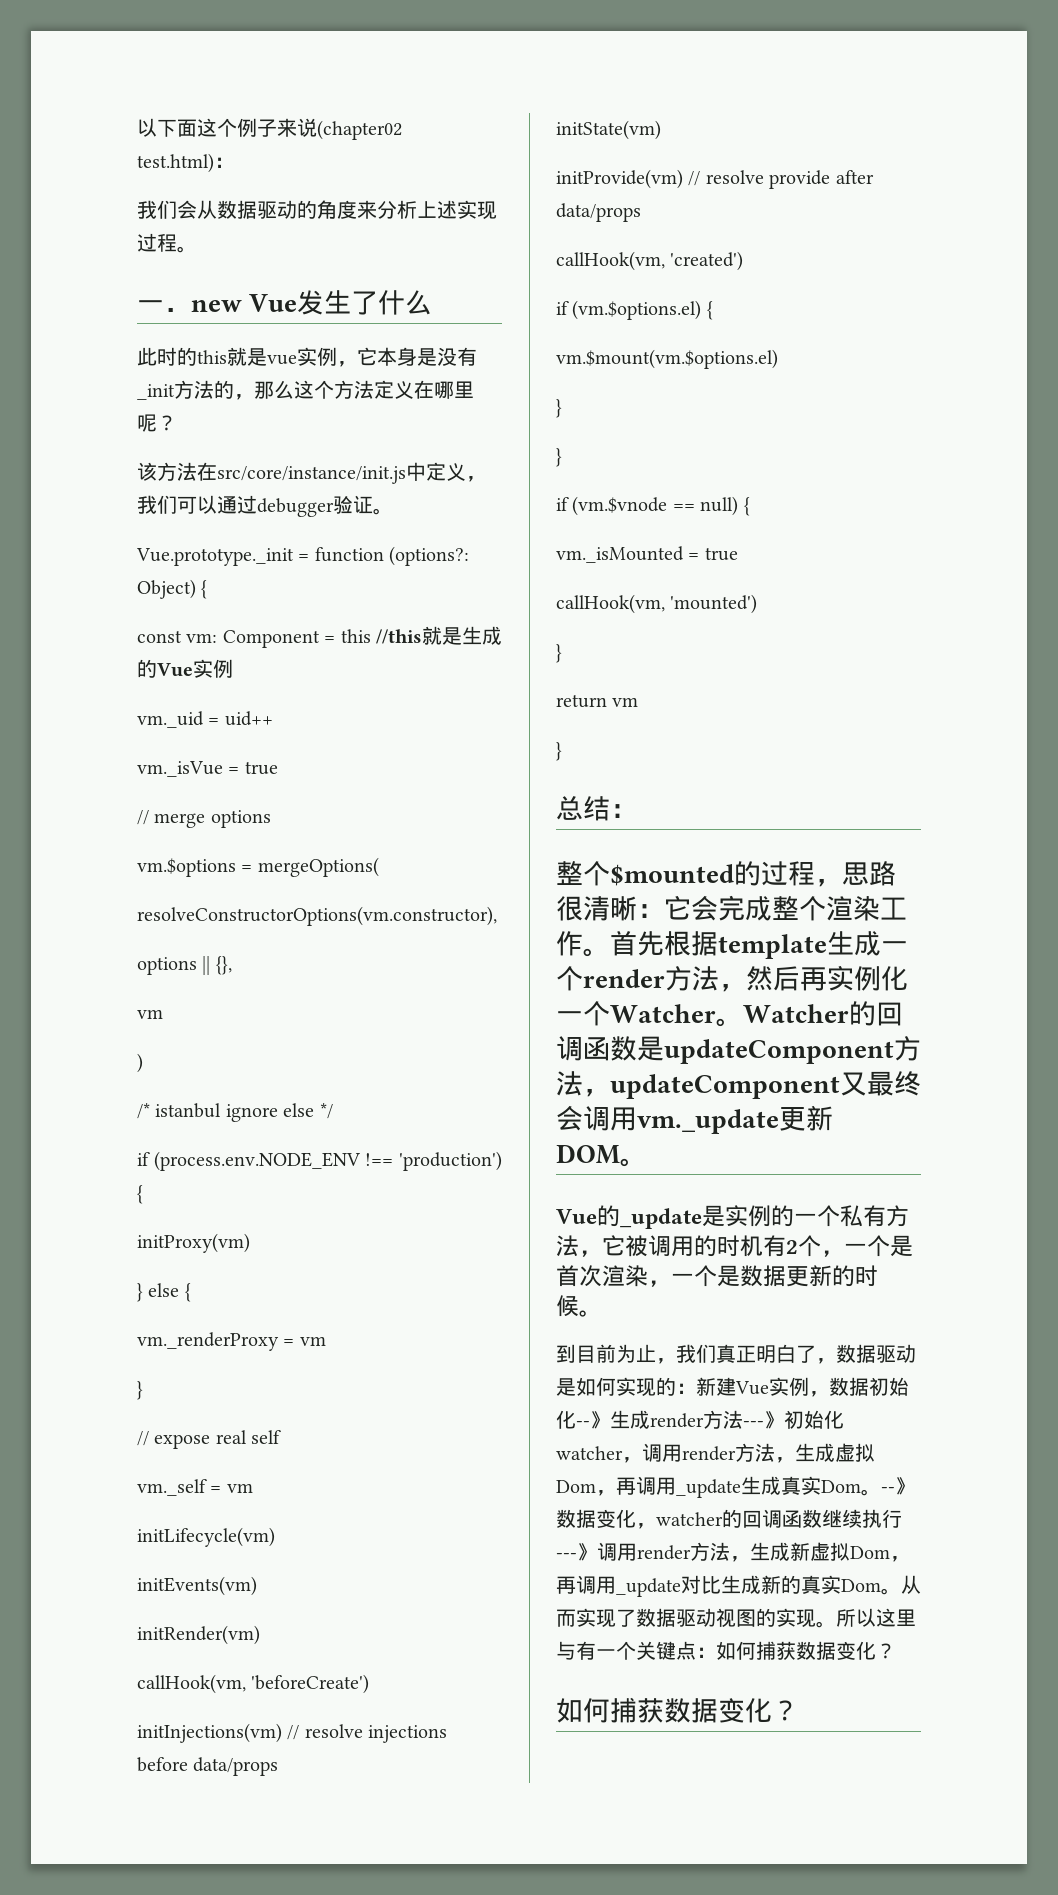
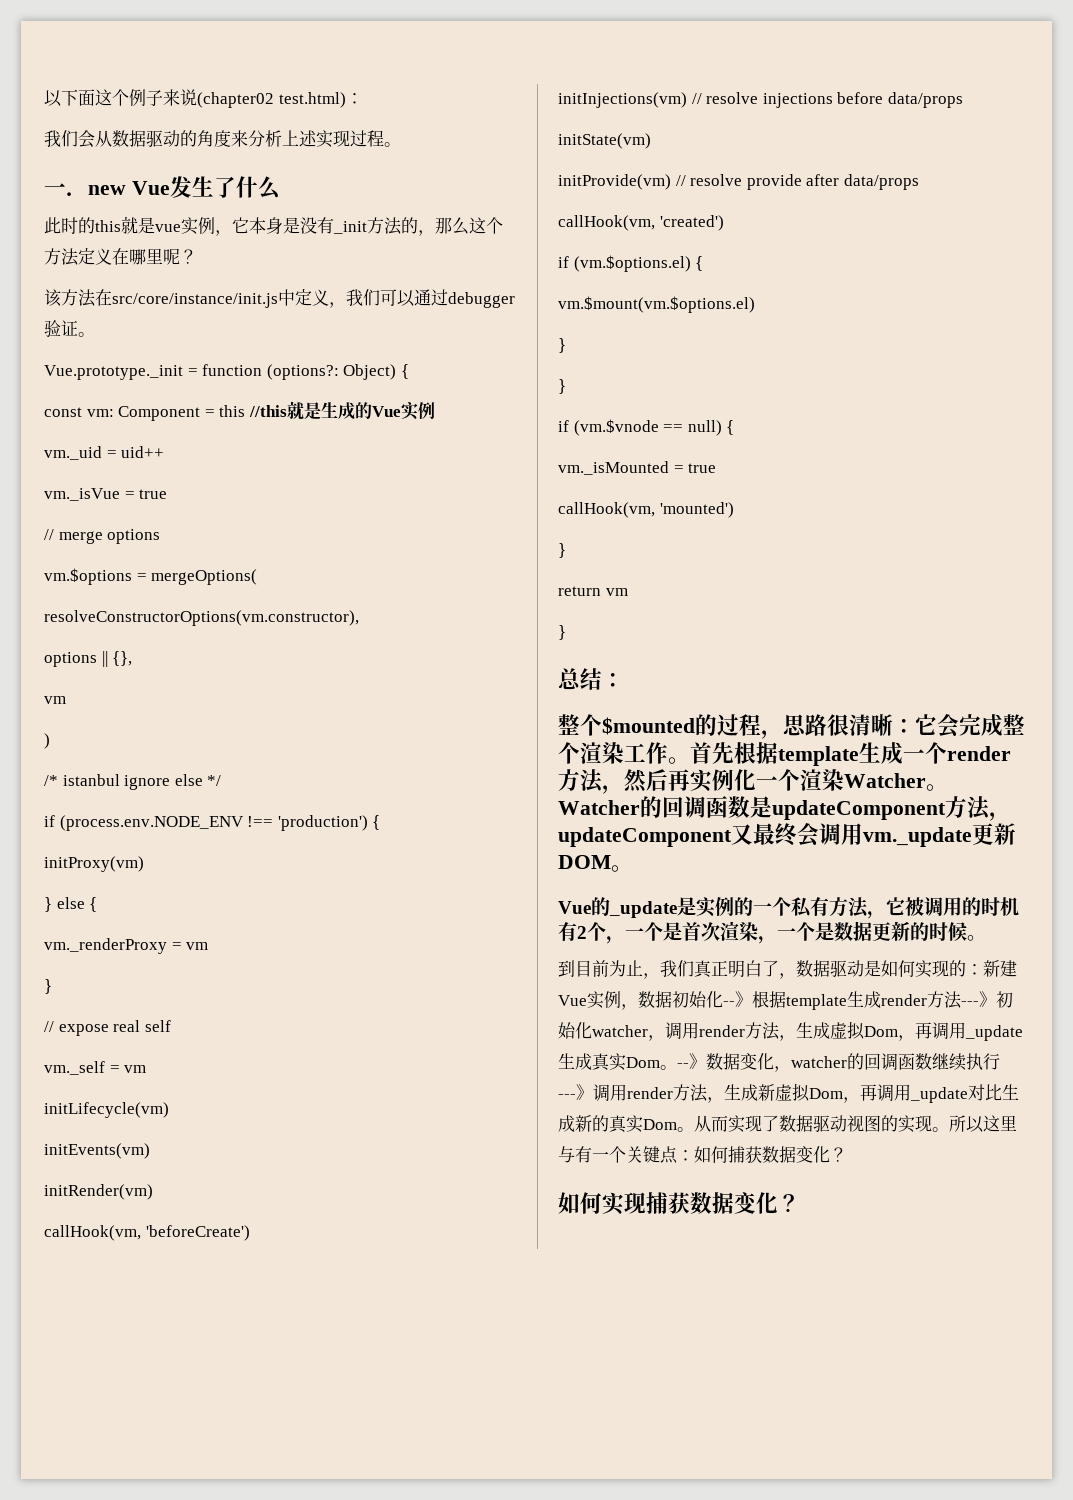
(610, 1013) none -> [800,768,844,791] 渲染
(610, 1420) none -> [752,991,847,1010] 根据template
(610, 1710) none -> [602,1192,646,1215] 实现

